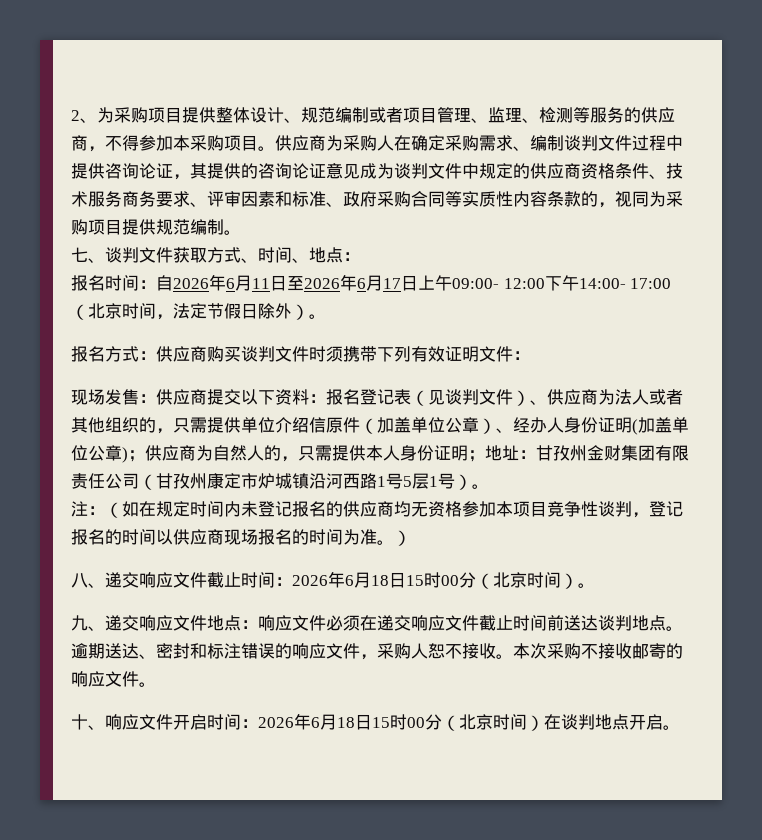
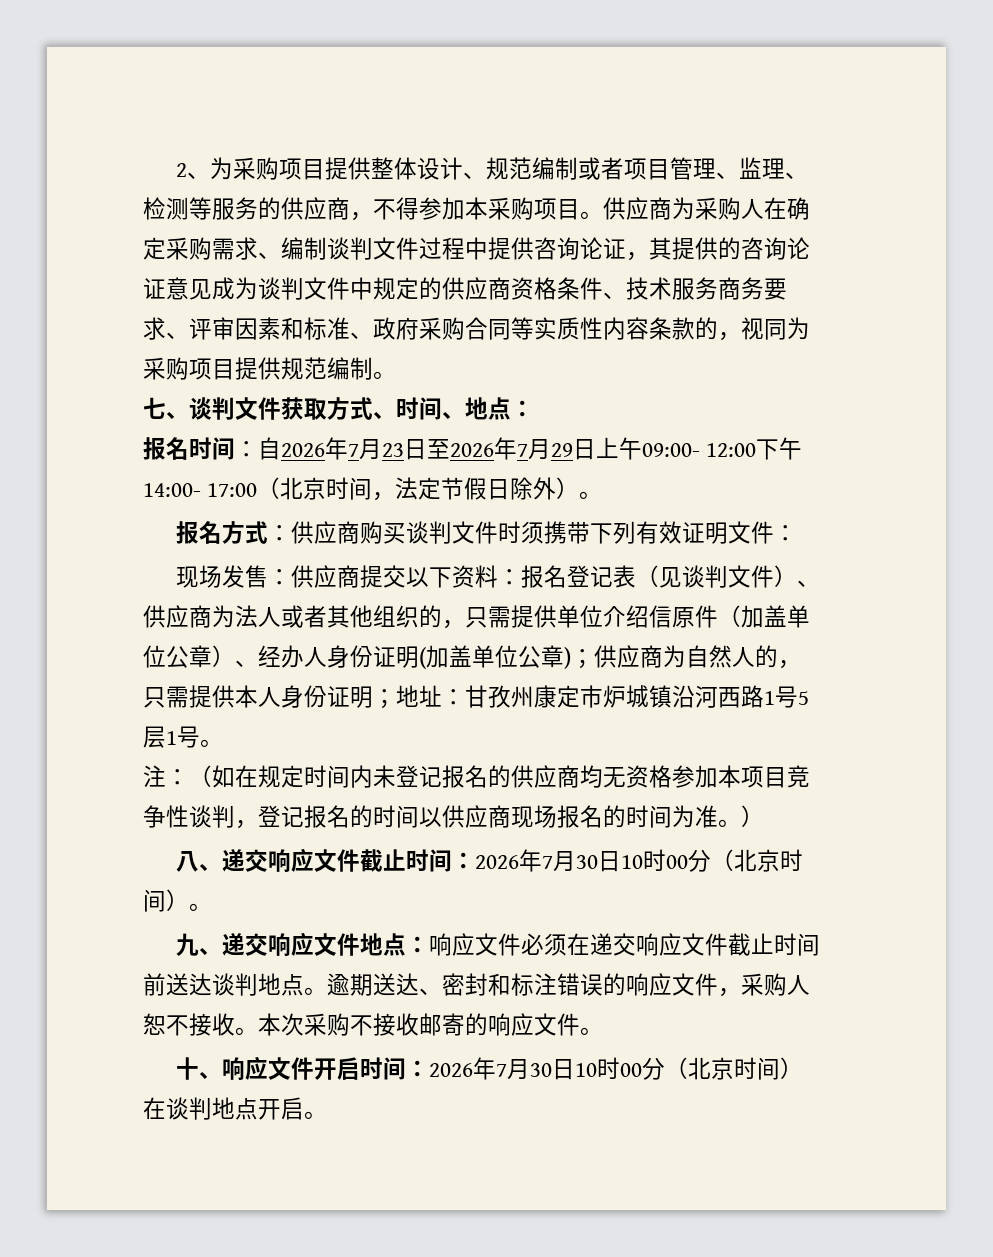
[226,274,401,291] 6月11日至2026年6月17 -> [348,437,573,460] 7月23日至2026年7月29
[587,445,689,461] [71,473,207,490] 金财集团有限责任公司（甘孜州 -> (534, 696) none
[455,474,472,490] ） -> (200, 737) none
[345,572,424,588] 6月18日15 -> [542,851,644,872] 7月30日10
[311,714,390,730] 6月18日15 -> [496,1059,598,1080] 7月30日10

